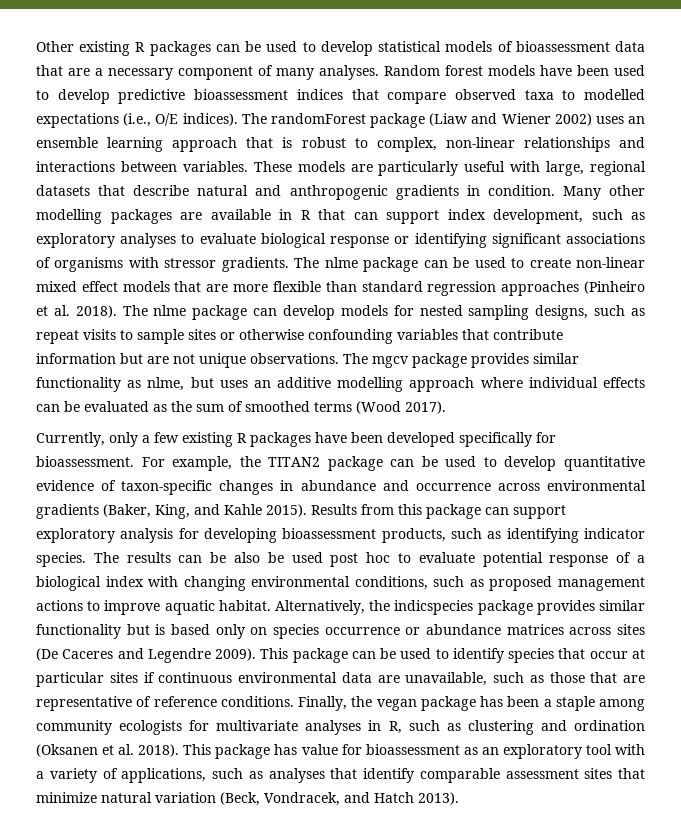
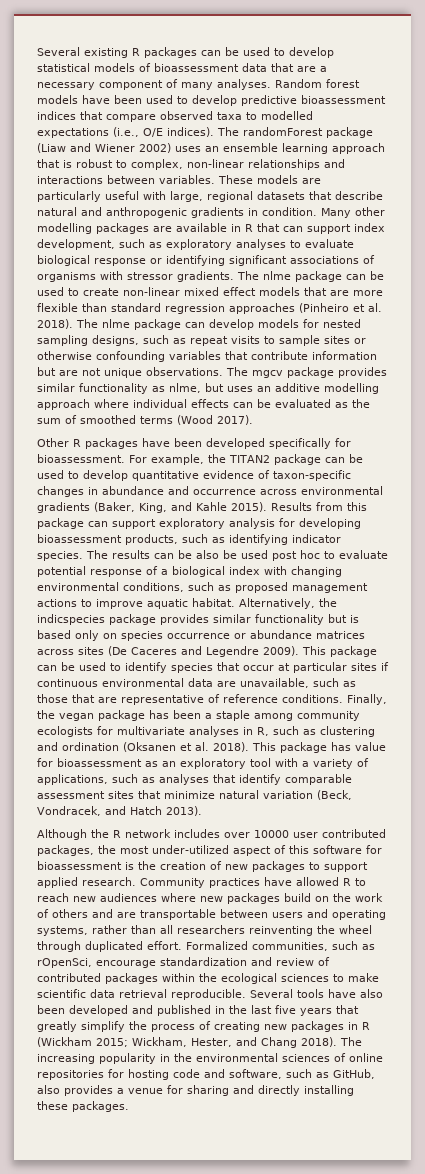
[36,41,74,52] Other -> [37,47,80,56] Several
[36,432,233,447] Currently, only a few existing -> [37,438,69,447] Other
(459, 798) none -> [37,829,386,840] [37,845,382,856] [37,861,368,872] [37,877,366,888] [37,893,383,904] [37,909,386,920] [37,925,372,936] [37,941,375,952] [37,957,330,968] [37,973,379,984] [37,989,383,1000] [37,1005,359,1016] [37,1021,370,1032] [37,1037,362,1048] [37,1053,383,1064] [37,1069,375,1080] [37,1085,354,1096] [37,1101,129,1112] // Although the R network includes over 10000 user contributed packages, the most under-utilized aspect of this software for bioassessment is the creation of new packages to support applied research. Community practices have allowed R to reach new audiences where new packages build on the work of others and are transportable between users and operating systems, rather than all researchers reinventing the wheel through duplicated effort. Formalized communities, such as rOpenSci, encourage standardization and review of contributed packages within the ecological sciences to make scientific data retrieval reproducible. Several tools have also been developed and published in the last five years that greatly simplify the process of creating new packages in R (Wickham 2015; Wickham, Hester, and Chang 2018). The increasing popularity in the environmental sciences of online repositories for hosting code and software, such as GitHub, also provides a venue for sharing and directly installing these packages.

